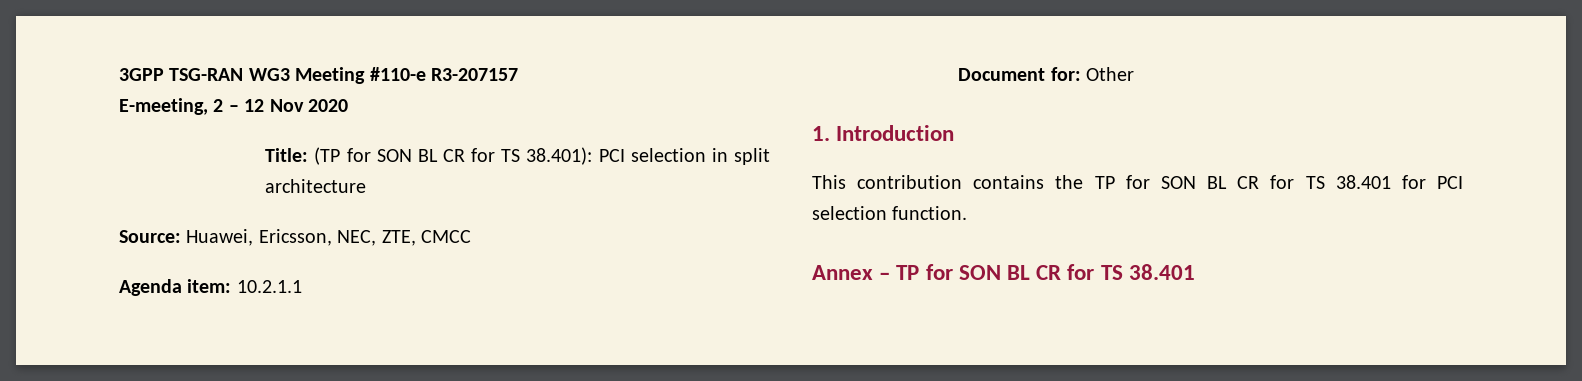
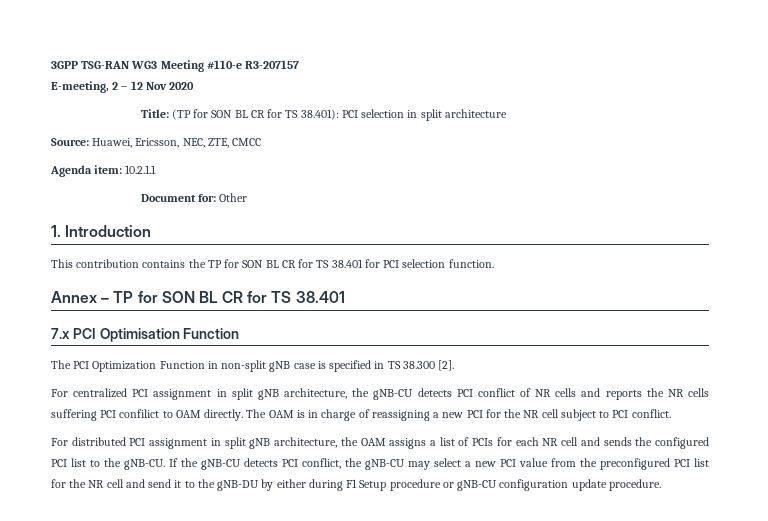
(1195, 272) none -> [51,328,240,342] [51,360,455,372] [51,388,709,400] [51,409,671,421] [51,437,710,449] [51,458,709,470] [51,479,661,491] // 7.x PCI Optimisation Function // The PCI Optimization Function in non-split gNB case is specified in TS 38.300 [2]. // For centralized PCI assignment in split gNB architecture, the gNB-CU detects PCI conflict of NR cells and reports the NR cells suffering PCI confilict to OAM directly. The OAM is in charge of reassigning a new PCI for the NR cell subject to PCI conflict. // For distributed PCI assignment in split gNB architecture, the OAM assigns a list of PCIs for each NR cell and sends the configured PCI list to the gNB-CU. If the gNB-CU detects PCI conflict, the gNB-CU may select a new PCI value from the preconfigured PCI list for the NR cell and send it to the gNB-DU by either during F1 Setup procedure or gNB-CU configuration update procedure.

